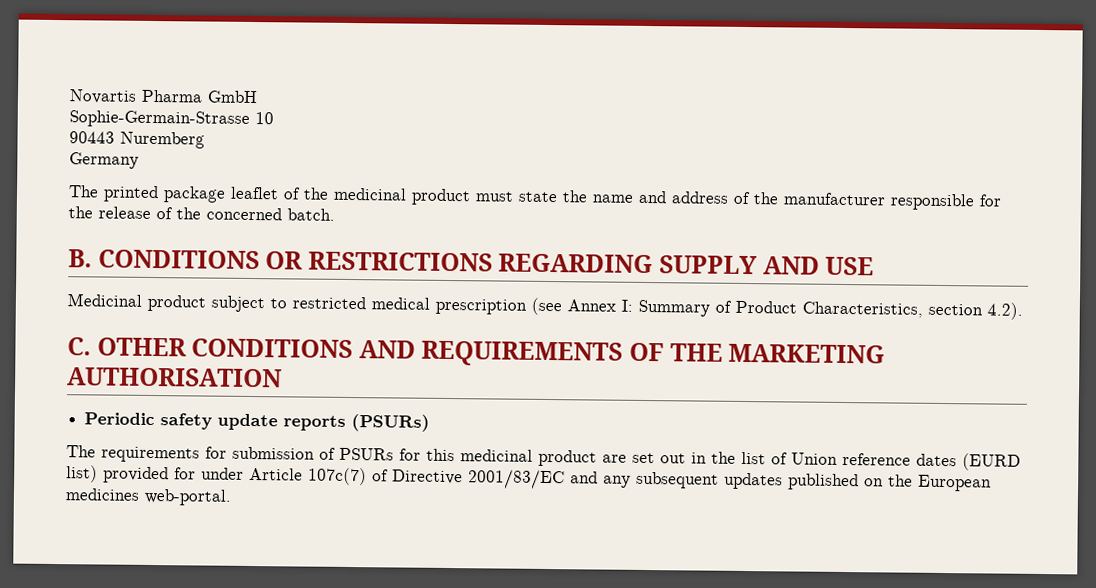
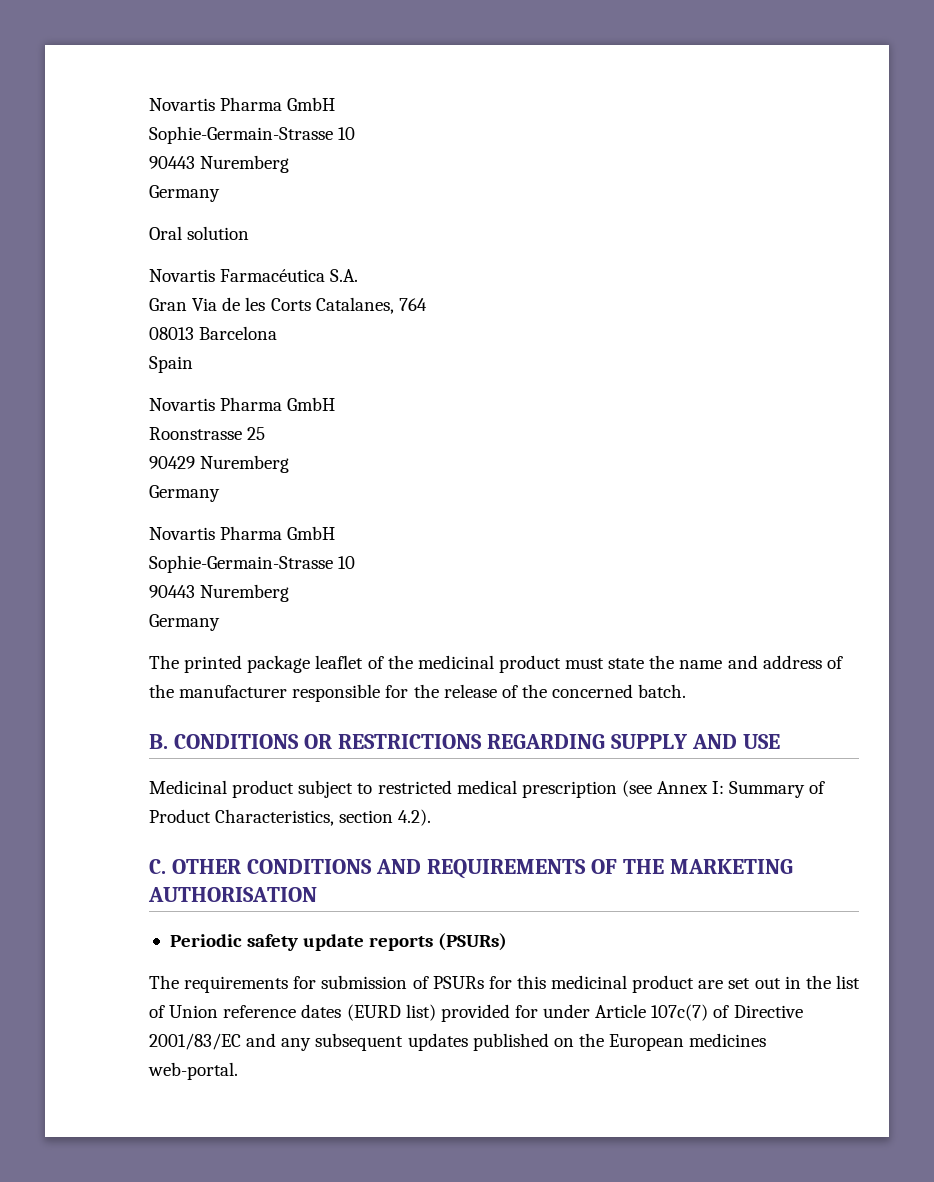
[69,89,258,104] [69,110,274,128] [69,131,205,149] [69,152,139,169] Novartis Pharma GmbH // Sophie-Germain-Strasse 10 // 90443 Nuremberg // Germany -> [149,97,336,111] [149,126,356,144] [149,155,290,173] [149,185,220,202] [149,226,250,240] [149,269,359,282] [149,297,427,314] [149,326,278,340] [149,356,193,373] [149,397,336,411] [149,427,266,440] [149,455,290,473] [149,485,220,502] [149,526,336,540] [149,555,356,573] [149,584,290,602] [149,614,220,631] Novartis Pharma GmbH // Sophie-Germain-Strasse 10 // 90443 Nuremberg // Germany // Oral solution // Novartis Farmacéutica S.A. // Gran Via de les Corts Catalanes, 764 // 08013 Barcelona // Spain // Novartis Pharma GmbH // Roonstrasse 25 // 90429 Nuremberg // Germany // Novartis Pharma GmbH // Sophie-Germain-Strasse 10 // 90443 Nuremberg // Germany

